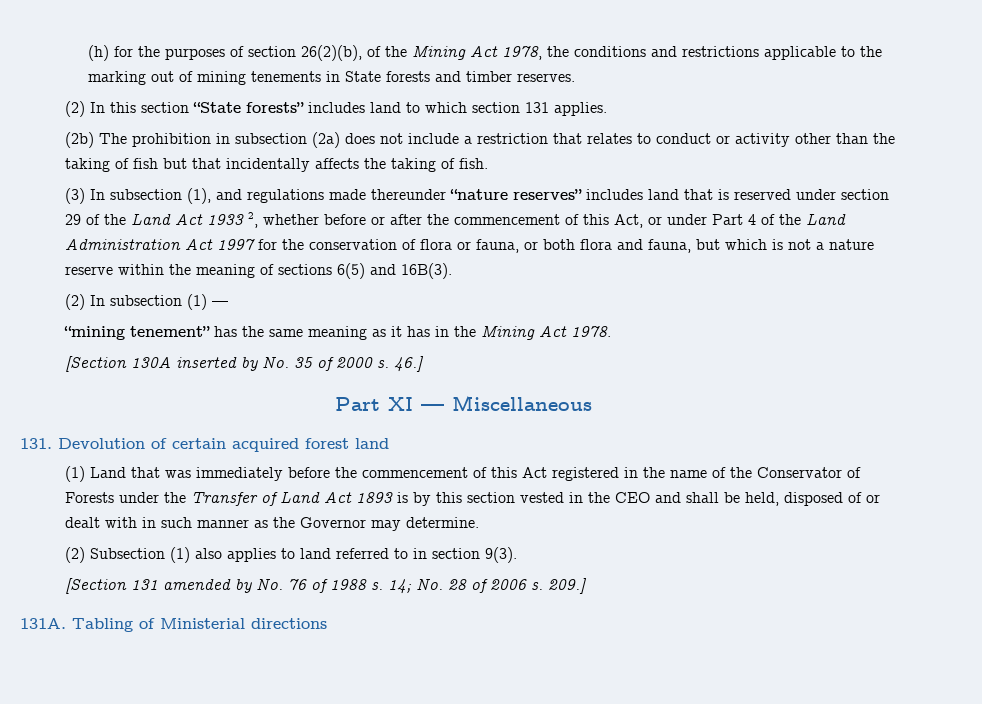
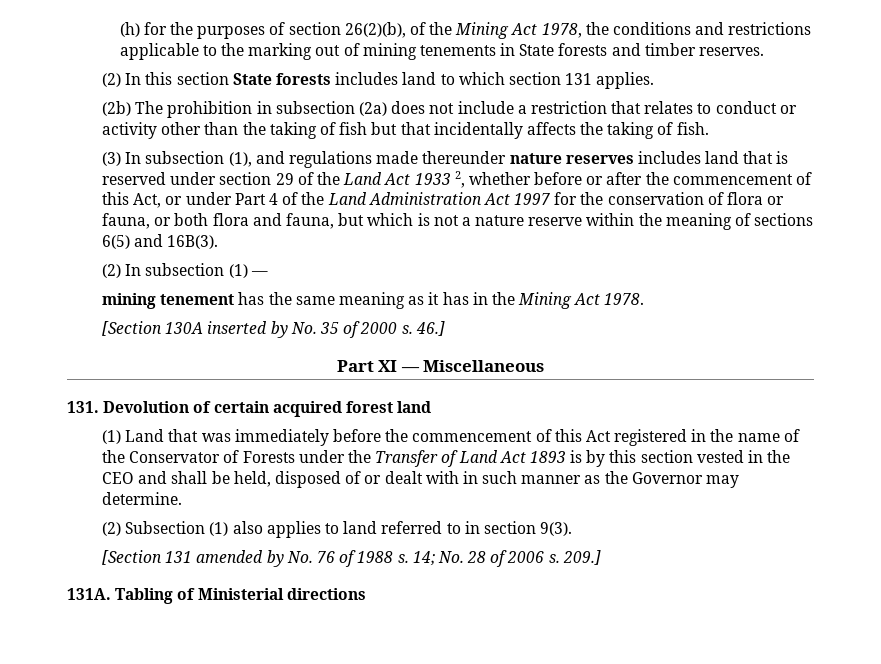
[193,102,305,113] “State forests” -> [232,73,332,85] State forests
[450,189,583,200] “nature reserves” -> [509,153,634,164] nature reserves
[64,326,211,340] “mining tenement” -> [102,293,235,309] mining tenement

